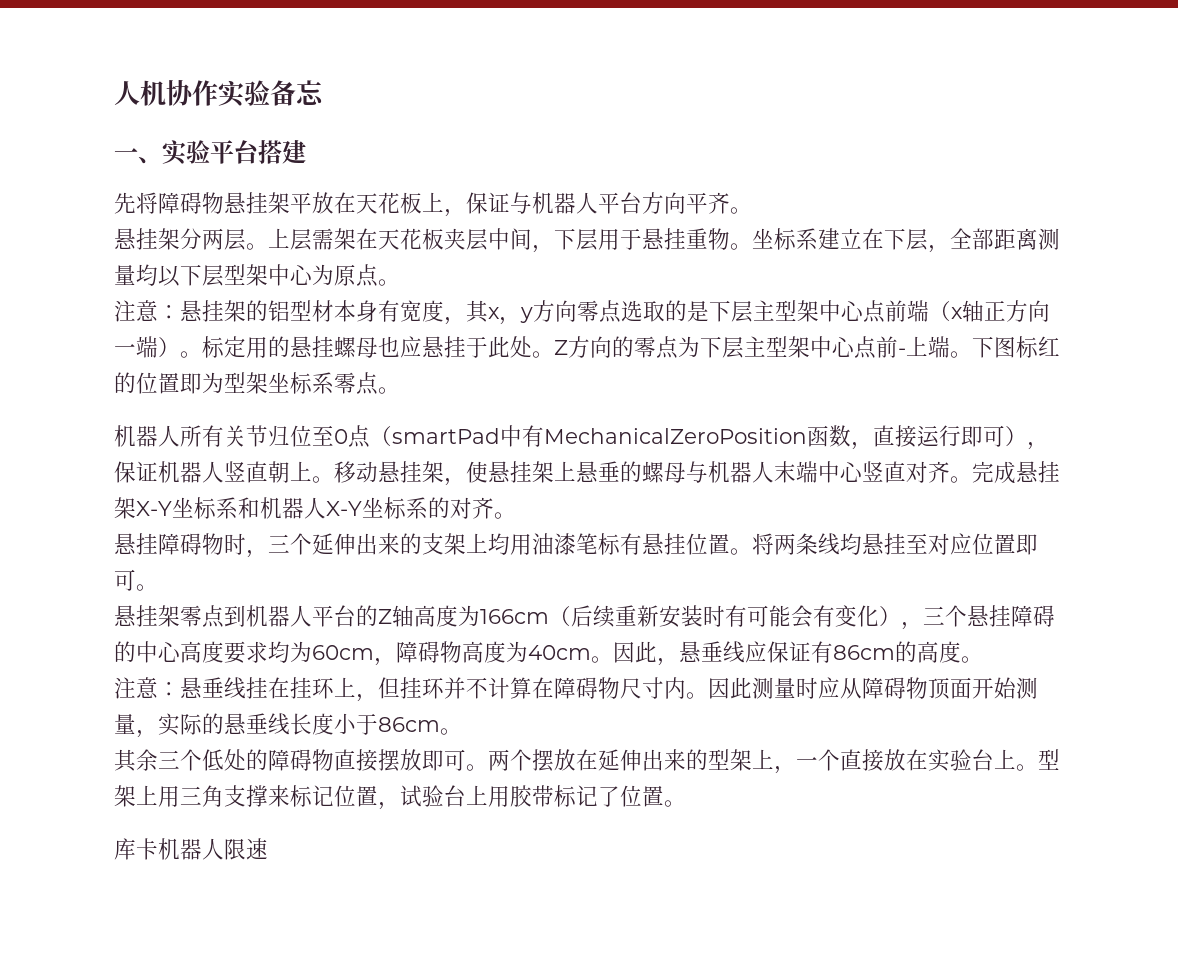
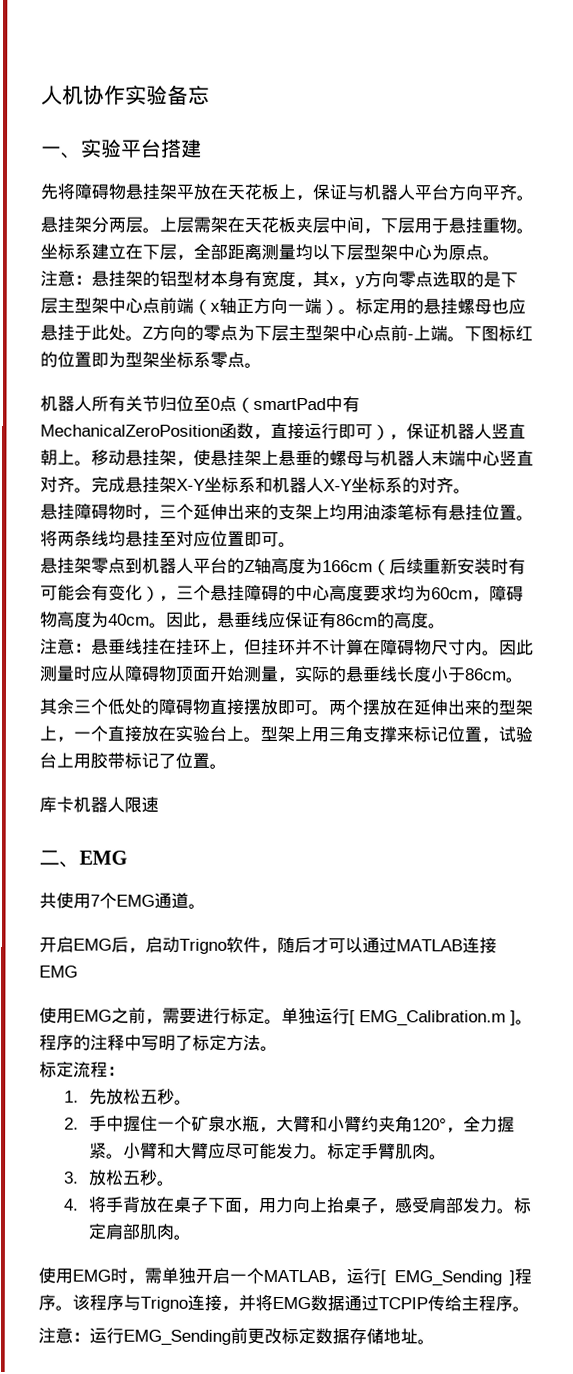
(268, 849) none -> [39,850,128,868] [39,892,206,909] [39,936,497,954] [39,965,78,978] [39,1007,533,1027] [39,1034,278,1051] [39,1061,125,1078] [63,1088,192,1105] [63,1115,515,1134] [88,1142,447,1160] [63,1169,175,1186] [62,1196,532,1215] [87,1223,191,1240] [38,1267,532,1287] [38,1294,530,1312] [38,1327,435,1346] // 二、EMG // 共使用7个EMG通道。 // 开启EMG后，启动Trigno软件，随后才可以通过MATLAB连接EMG // 使用EMG之前，需要进行标定。单独运行[ EMG_Calibration.m ]。程序的注释中写明了标定方法。 // 标定流程： // 1.先放松五秒。 // 2.手中握住一个矿泉水瓶，大臂和小臂约夹角120°，全力握紧。小臂和大臂应尽可能发力。标定手臂肌肉。 // 3.放松五秒。 // 4.将手背放在桌子下面，用力向上抬桌子，感受肩部发力。标定肩部肌肉。 // 使用EMG时，需单独开启一个MATLAB，运行[ EMG_Sending ]程序。该程序与Trigno连接，并将EMG数据通过TCPIP传给主程序。 // 注意：运行EMG_Sending前更改标定数据存储地址。

